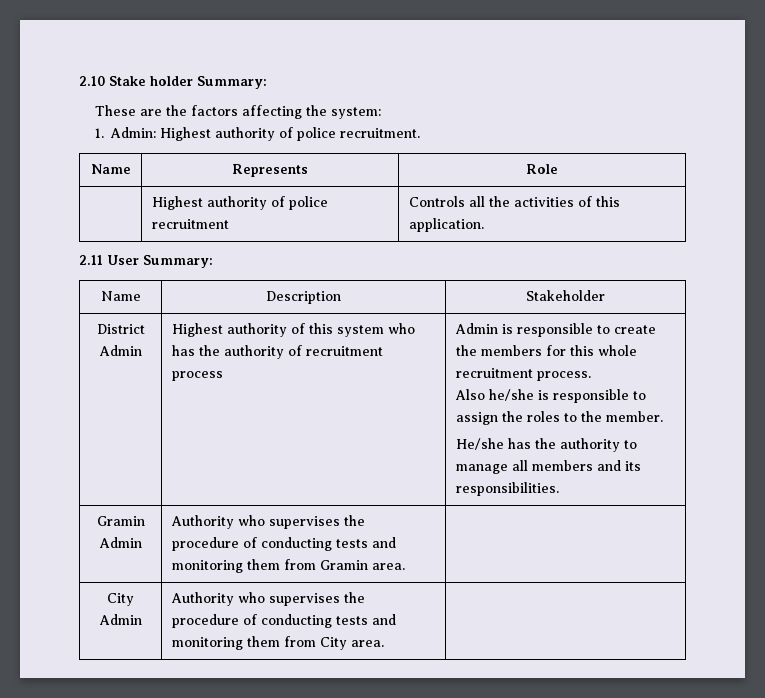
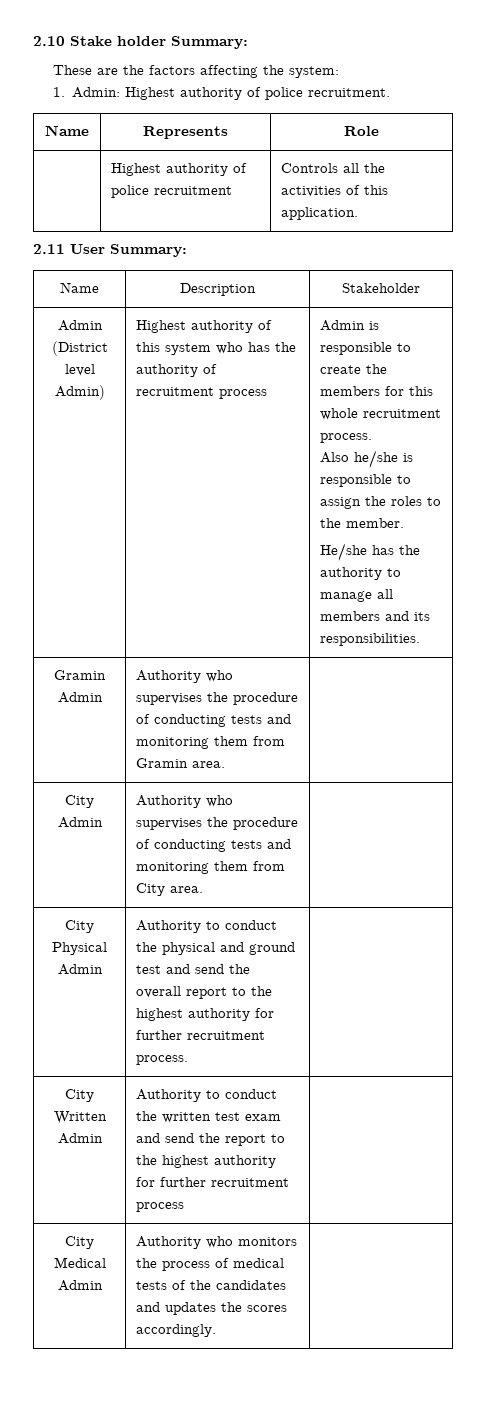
[96,324,145,334] [98,345,142,356] District Admin -> [57,320,103,331] [51,341,108,356] [64,364,95,376] [54,385,105,400] Admin (District level Admin)
(384, 643) none -> [65,920,94,933] [52,942,107,955] [57,964,103,975] [136,920,278,933] [136,942,296,955] [136,964,251,974] [136,986,273,999] [136,1008,275,1021] [136,1030,266,1040] [136,1055,189,1065] [65,1089,94,1102] [53,1111,107,1124] [57,1133,103,1144] [136,1089,278,1102] [136,1111,282,1123] [136,1133,286,1146] [136,1155,277,1168] [136,1177,290,1187] [136,1202,185,1212] [65,1236,94,1249] [53,1257,106,1268] [57,1280,103,1291] [136,1236,298,1249] [136,1258,285,1271] [136,1280,287,1290] [136,1302,288,1315] [136,1324,217,1337] // City Physical Admin | Authority to conduct the physical and ground test and send the overall report to the highest authority for further recruitment process. | // City Written Admin | Authority to conduct the written test exam and send the report to the highest authority for further recruitment process | // City Medical Admin | Authority who monitors the process of medical tests of the candidates and updates the scores accordingly. |

